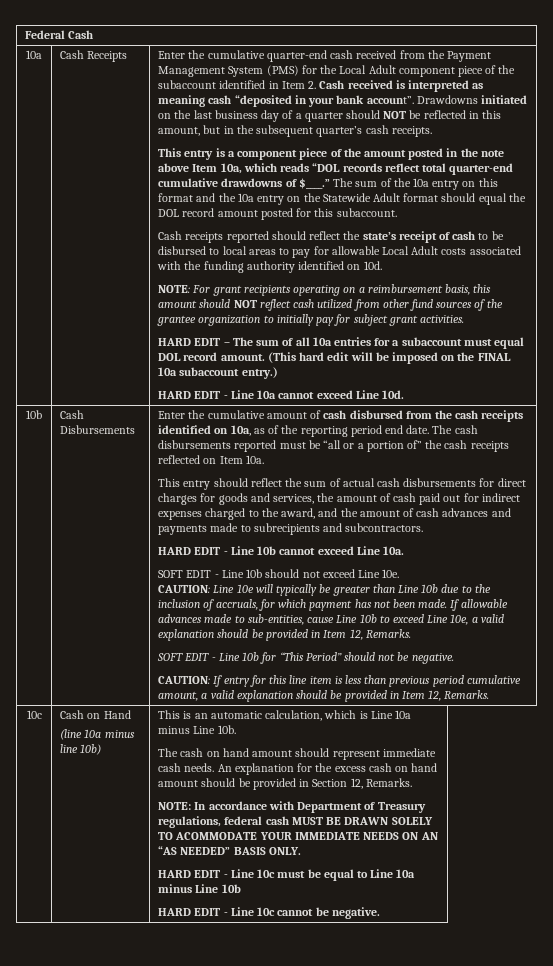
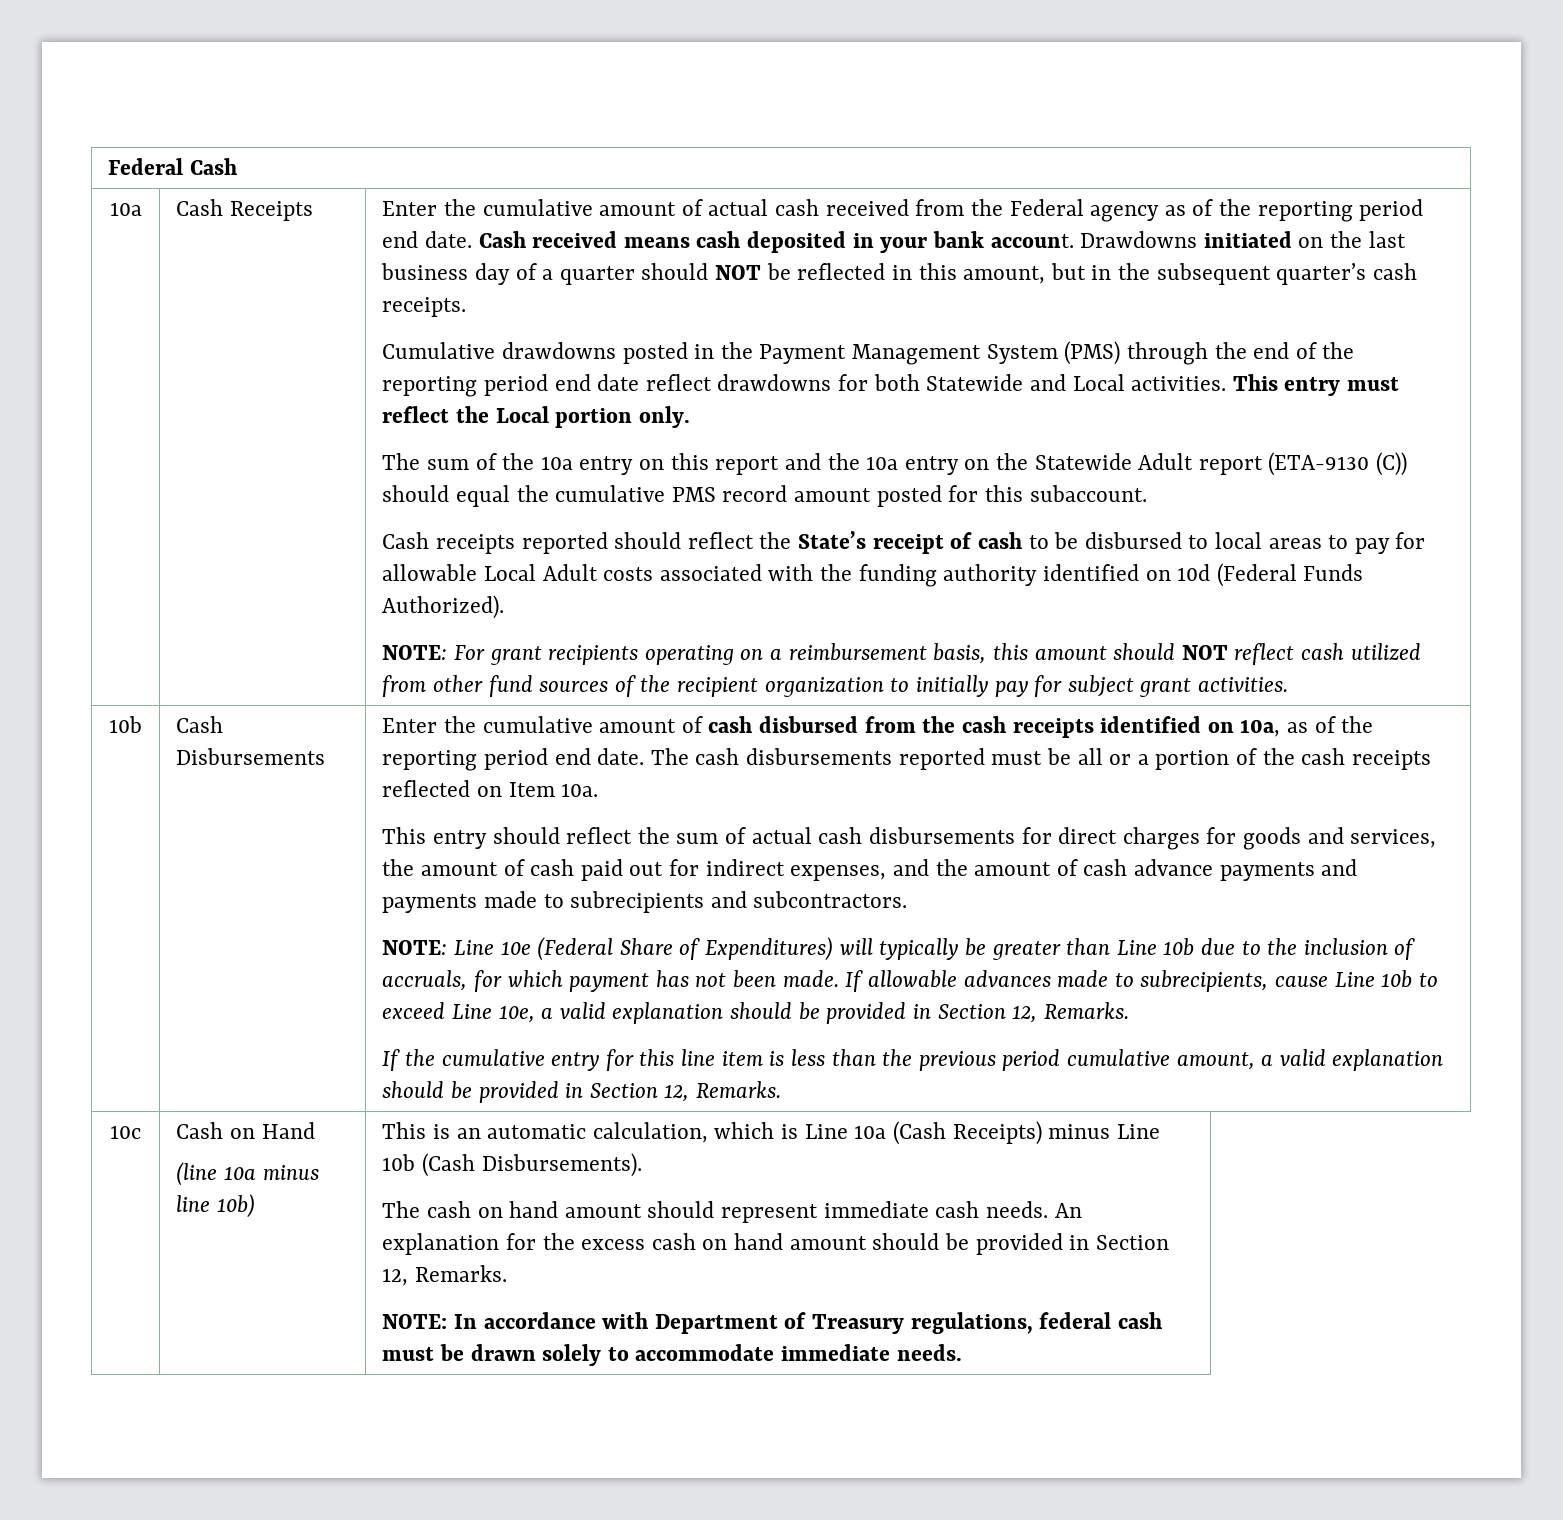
[266,50,327,62] quarter-end -> [599,199,769,216] amount of actual
[447,51,492,62] [158,65,516,77] [158,80,484,92] [158,95,292,107] Payment Management System (PMS) for the Local Adult component piece of the subaccount identified in Item 2. Cash received is interpreted as meaning cash “deposited -> [1009,199,1424,222] [382,231,847,253] Federal agency as of the reporting period end date. Cash received means cash deposited
[366,96,414,104] account”. -> [990,234,1074,248] account.
[158,148,504,160] [158,163,514,175] [158,178,330,189] This entry is a component piece of the amount posted in the note above Item 10a, which reads “DOL records reflect total quarter-end cumulative drawdowns of $____.” -> [382,341,1355,365] [382,374,1400,397] [382,406,690,428] Cumulative drawdowns posted in the Payment Management System (PMS) through the end of the reporting period end date reflect drawdowns for both Statewide and Local activities. This entry must reflect the Local portion only. //
[158,193,194,202] format -> [715,456,780,475] report
[403,193,439,202] format -> [1198,452,1408,476] report (ETA-9130 (C))
[158,209,180,217] DOL -> [555,485,716,502] cumulative PMS
[362,232,396,240] state’s -> [798,531,867,549] State’s
[363,261,382,270] 10d. -> [1177,563,1364,587] [382,595,505,619] 10d (Federal Funds Authorized).
[157,315,197,326] grantee -> [677,677,759,697] recipient
[158,337,525,349] [158,352,511,364] [158,367,278,379] [158,390,405,399] // HARD EDIT – The sum of all 10a entries for a subaccount must equal DOL record amount. (This hard edit will be imposed on the FINAL 10a subaccount entry.) // HARD EDIT - Line 10a cannot exceed Line 10d. -> (1289, 684) none
[323,440,342,449] “all -> [1077,748,1103,765] all
[407,440,423,449] of” -> [1236,748,1258,765] of
[158,508,316,520] expenses charged to the award, -> [790,865,887,881] expenses,
[442,508,489,517] advances -> [1134,859,1315,881] advance payments
[158,546,405,555] [158,569,400,578] [158,584,254,593] HARD EDIT - Line 10b cannot exceed Line 10a. // SOFT EDIT - Line 10b should not exceed Line 10e. // CAUTION: Line 10e -> [382,937,834,961] NOTE: Line 10e (Federal Share of Expenditures)
[247,614,304,625] sub-entities, -> [1140,970,1269,992] subrecipients,
[323,629,411,640] [157,652,454,664] [158,675,223,687] Item 12, Remarks. // SOFT EDIT - Line 10b for “This Period” should not be negative. // CAUTION: If -> [937,1002,1129,1023] [382,1049,545,1071] Section 12, Remarks. // If the cumulative
(387, 679) none -> [882,1049,913,1066] the
[402,691,426,699] Item -> [589,1083,658,1098] Section
[158,725,236,734] minus Line 10b. -> [892,1121,1160,1145] [382,1153,642,1177] (Cash Receipts) minus Line 10b (Cash Disbursements).
[291,817,433,825] [158,832,438,840] [158,846,301,855] [158,869,416,881] [158,884,241,893] [158,907,380,919] MUST BE DRAWN SOLELY TO ACOMMODATE YOUR IMMEDIATE NEEDS ON AN “AS NEEDED” BASIS ONLY. // HARD EDIT - Line 10c must be equal to Line 10a minus Line 10b // HARD EDIT - Line 10c cannot be negative. -> [382,1344,962,1366] must be drawn solely to accommodate immediate needs.

